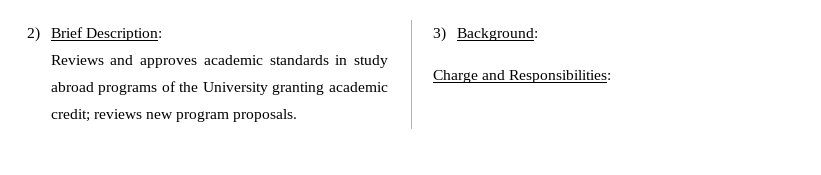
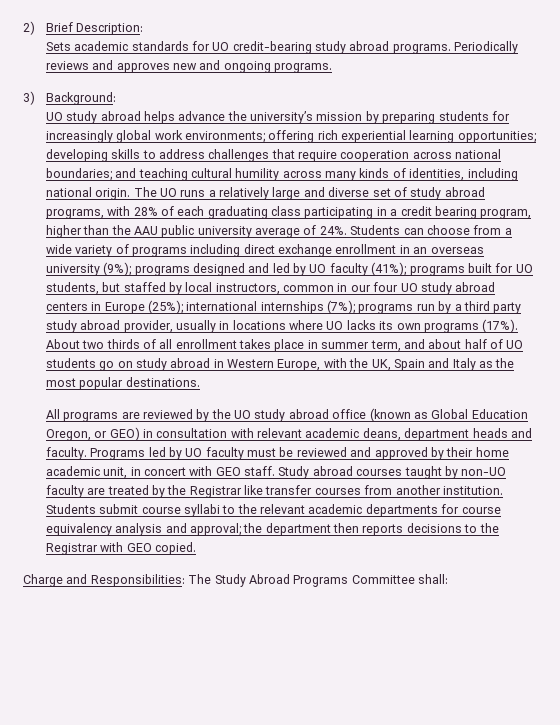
[50,55,388,68] [50,81,388,95] [50,109,298,122] [433,27,538,42] [433,70,612,83] Reviews and approves academic standards in study abroad programs of the University granting academic credit; reviews new program proposals. // 3) Background: // Charge and Responsibilities: -> [45,41,519,54] [45,60,333,73] [23,91,116,105] [45,111,510,124] [45,130,536,143] [45,149,502,162] [45,168,518,181] [45,187,485,200] [45,206,532,219] [45,225,512,238] [45,244,484,257] [45,262,533,276] [45,282,496,295] [45,300,522,314] [45,319,519,333] [45,339,524,352] [45,358,515,371] [45,377,200,390] [45,408,528,422] [45,427,532,441] [45,447,509,460] [45,466,507,479] [45,485,503,498] [45,504,501,517] [45,523,499,536] [45,542,196,555] [23,574,448,587] Sets academic standards for UO credit-bearing study abroad programs. Periodically reviews and approves new and ongoing programs. // 3) Background: // UO study abroad helps advance the university’s mission by preparing students for increasingly global work environments; offering rich experiential learning opportunities; developing skills to address challenges that require cooperation across national boundaries; and teaching cultural humility across many kinds of identities, including national origin. The UO runs a relatively large and diverse set of study abroad programs, with 28% of each graduating class participating in a credit bearing program, higher than the AAU public university average of 24%. Students can choose from a wide variety of programs including direct exchange enrollment in an overseas university (9%); programs designed and led by UO faculty (41%); programs built for UO students, but staffed by local instructors, common in our four UO study abroad centers in Europe (25%); international internships (7%); programs run by a third party study abroad provider, usually in locations where UO lacks its own programs (17%). About two thirds of all enrollment takes place in summer term, and about half of UO students go on study abroad in Western Europe, with the UK, Spain and Italy as the most popular destinations. // All programs are reviewed by the UO study abroad office (known as Global Education Oregon, or GEO) in consultation with relevant academic deans, department heads and faculty. Programs led by UO faculty must be reviewed and approved by their home academic unit, in concert with GEO staff. Study abroad courses taught by non-UO faculty are treated by the Registrar like transfer courses from another institution. Students submit course syllabi to the relevant academic departments for course equivalency analysis and approval; the department then reports decisions to the Registrar with GEO copied. // Charge and Responsibilities: The Study Abroad Programs Committee shall:

